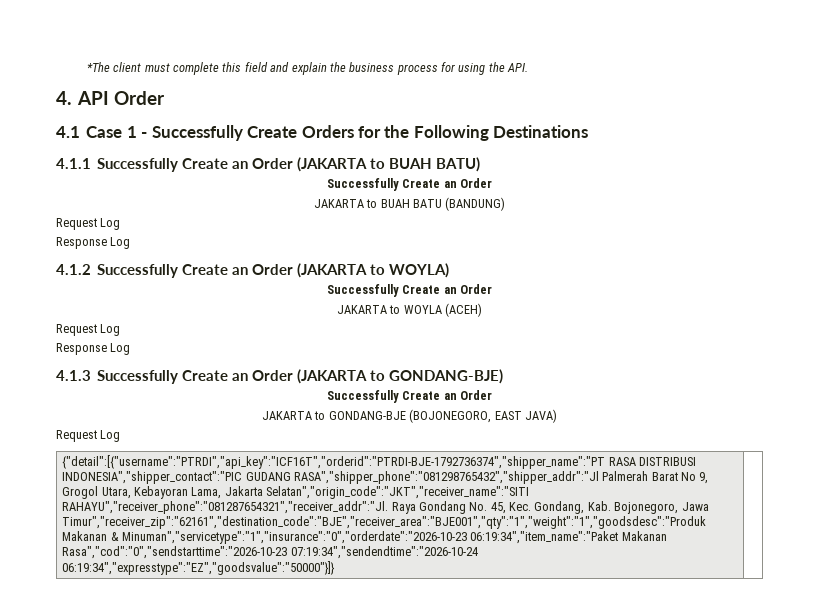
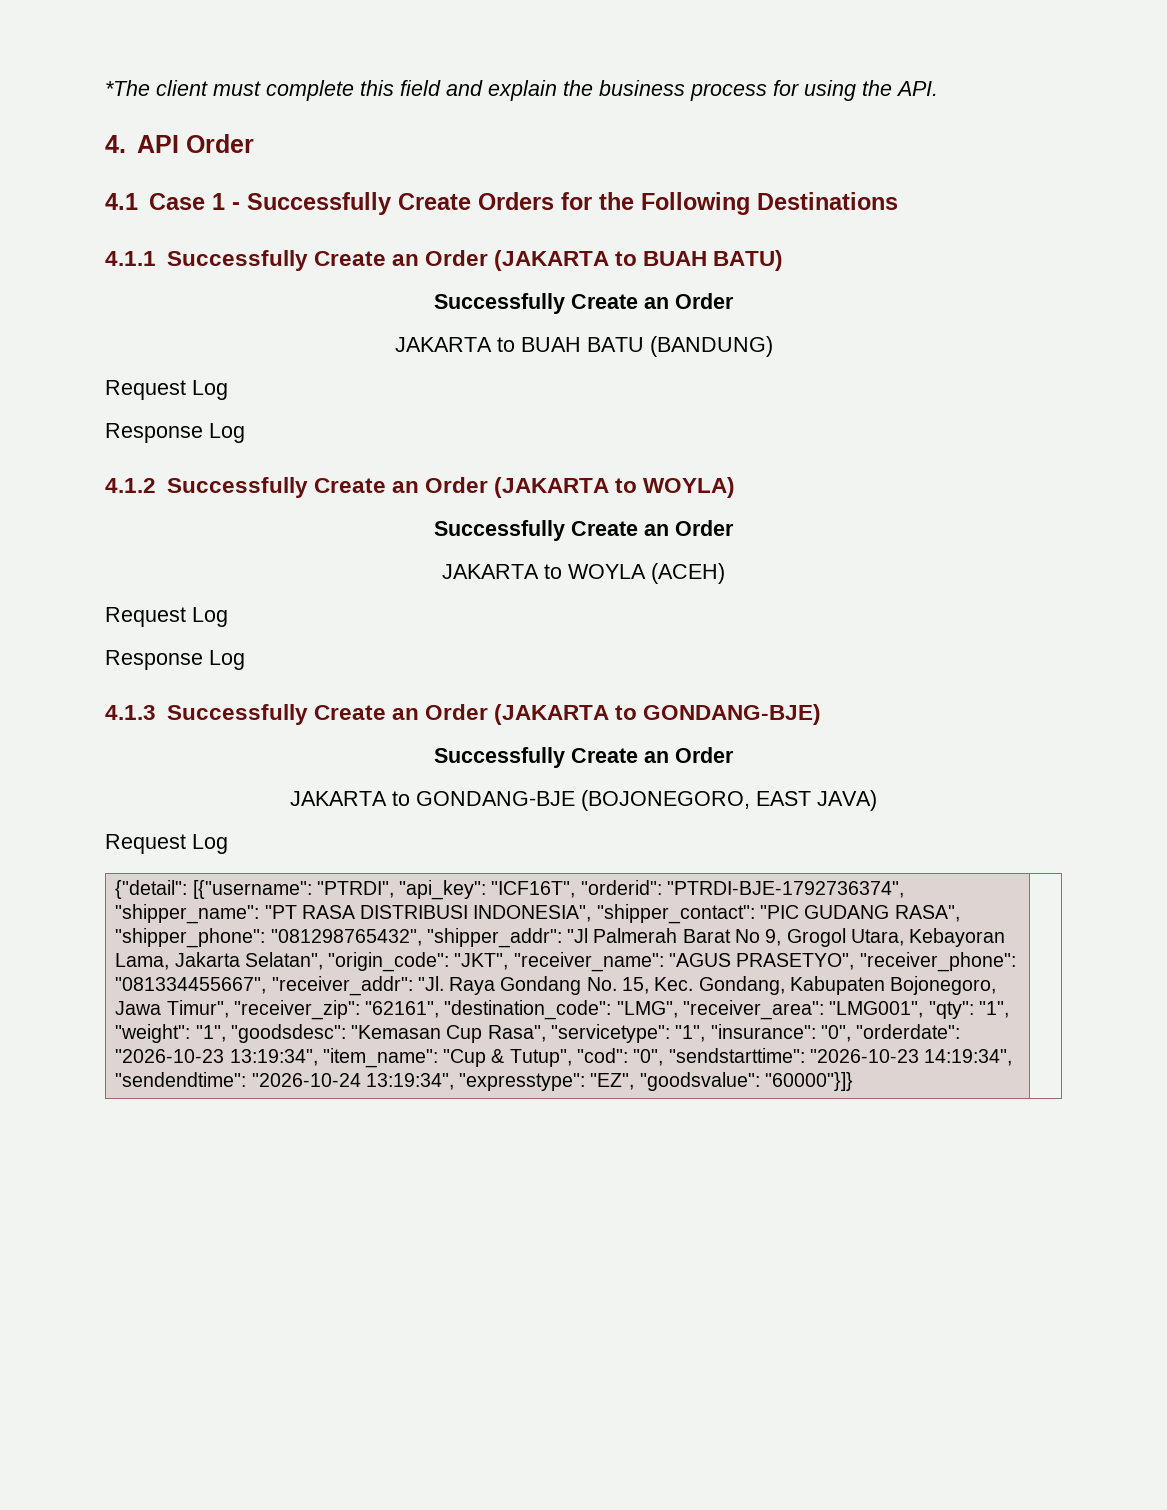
[62,455,696,469] [62,471,599,484] {"detail":[{"username":"PTRDI","api_key":"ICF16T","orderid":"PTRDI-BJE-1792736374","shipper_name":"PT RASA DISTRIBUSI INDONESIA","shipper_contact":"PIC GUDANG RASA","shipper_phone":"081298765432","shipper_addr":"Jl -> [115,880,905,900] [115,904,960,924] [115,928,589,948] {"detail": [{"username": "PTRDI", "api_key": "ICF16T", "orderid": "PTRDI-BJE-1792736374", "shipper_name": "PT RASA DISTRIBUSI INDONESIA", "shipper_contact": "PIC GUDANG RASA", "shipper_phone": "081298765432", "shipper_addr": "Jl
[266,486,530,499] [62,501,389,514] Selatan","origin_code":"JKT","receiver_name":"SITI RAHAYU","receiver_phone":"081287654321","receiver_addr":"Jl. -> [244,952,1016,972] [115,976,444,996] Selatan", "origin_code": "JKT", "receiver_name": "AGUS PRASETYO", "receiver_phone": "081334455667", "receiver_addr": "Jl.
[490,502,506,514] 45, -> [622,977,650,994] 15,
[587,501,611,511] Kab. -> [789,976,885,995] Kabupaten
[62,516,707,529] [62,531,667,544] [62,546,478,559] [62,561,336,575] Timur","receiver_zip":"62161","destination_code":"BJE","receiver_area":"BJE001","qty":"1","weight":"1","goodsdesc":"Produk Makanan & Minuman","servicetype":"1","insurance":"0","orderdate":"2026-10-23 06:19:34","item_name":"Paket Makanan Rasa","cod":"0","sendstarttime":"2026-10-23 07:19:34","sendendtime":"2026-10-24 06:19:34","expresstype":"EZ","goodsvalue":"50000"}]} -> [166,1000,1009,1020] [115,1024,961,1043] [115,1048,1013,1068] [115,1072,854,1091] Timur", "receiver_zip": "62161", "destination_code": "LMG", "receiver_area": "LMG001", "qty": "1", "weight": "1", "goodsdesc": "Kemasan Cup Rasa", "servicetype": "1", "insurance": "0", "orderdate": "2026-10-23 13:19:34", "item_name": "Cup & Tutup", "cod": "0", "sendstarttime": "2026-10-23 14:19:34", "sendendtime": "2026-10-24 13:19:34", "expresstype": "EZ", "goodsvalue": "60000"}]}

